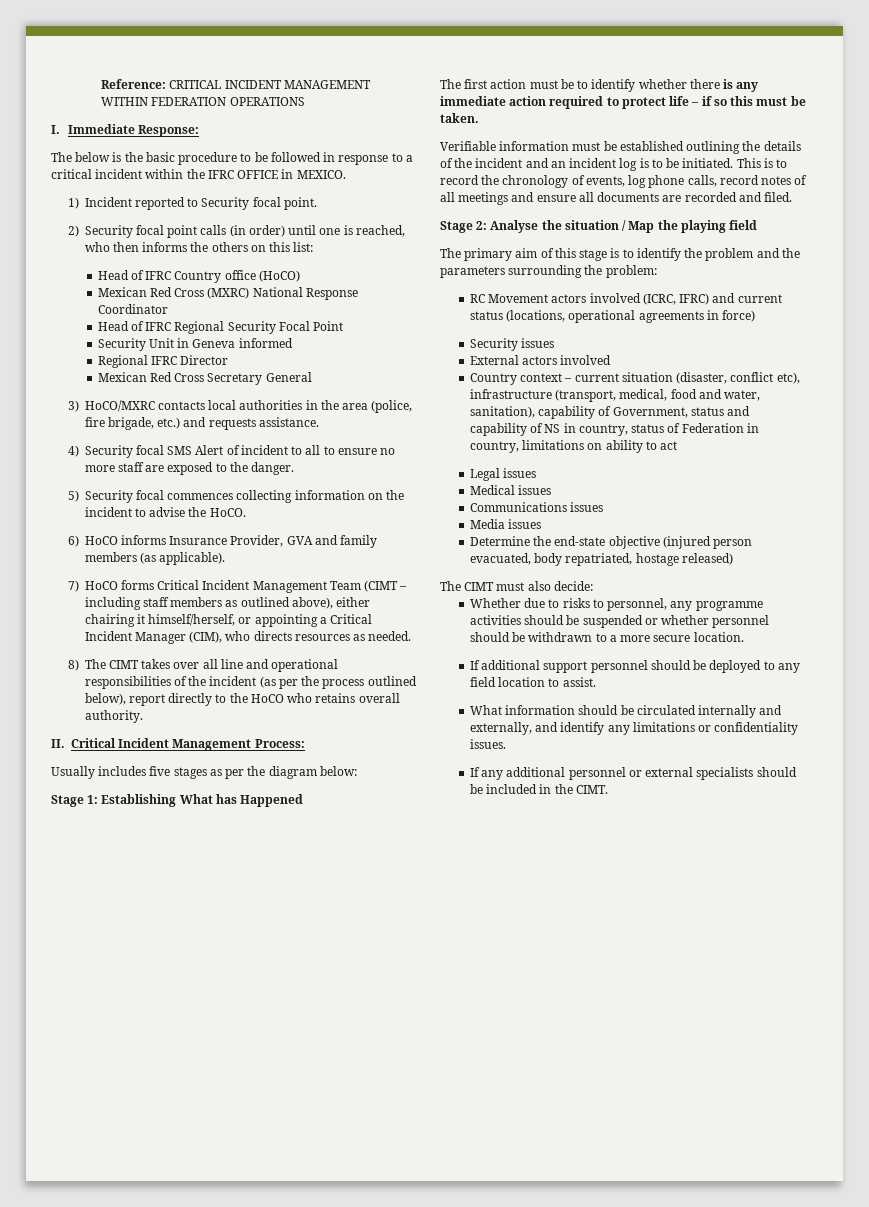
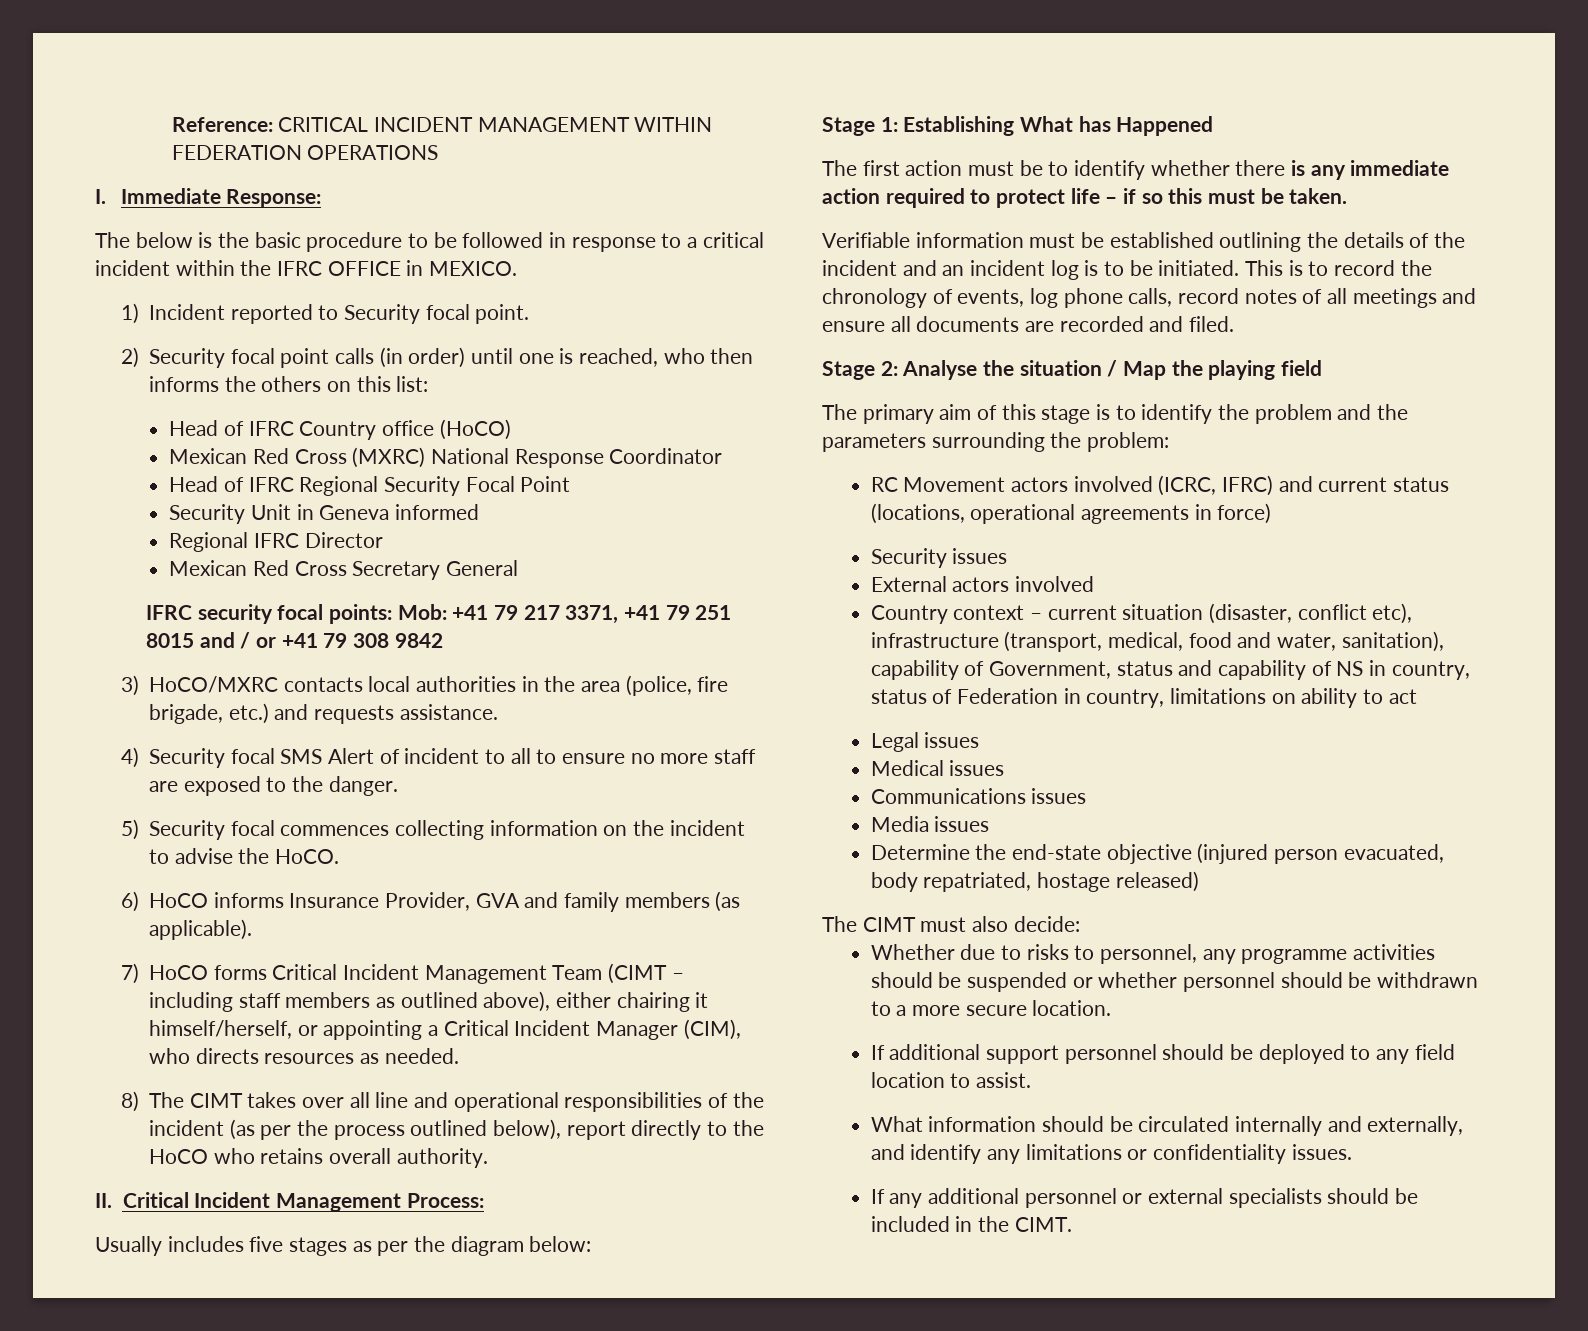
(312, 377) none -> [146,604,732,624] [146,632,443,649] // IFRC security focal points: Mob: +41 79 217 3371, +41 79 251 8015 and / or +41 79 308 9842

